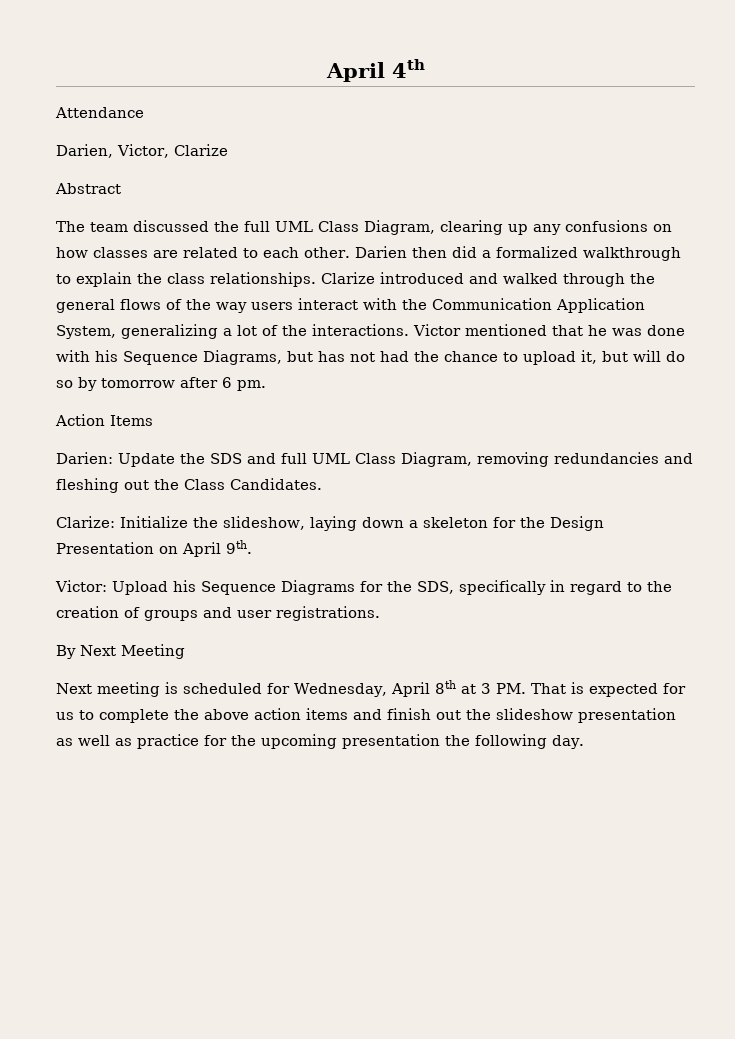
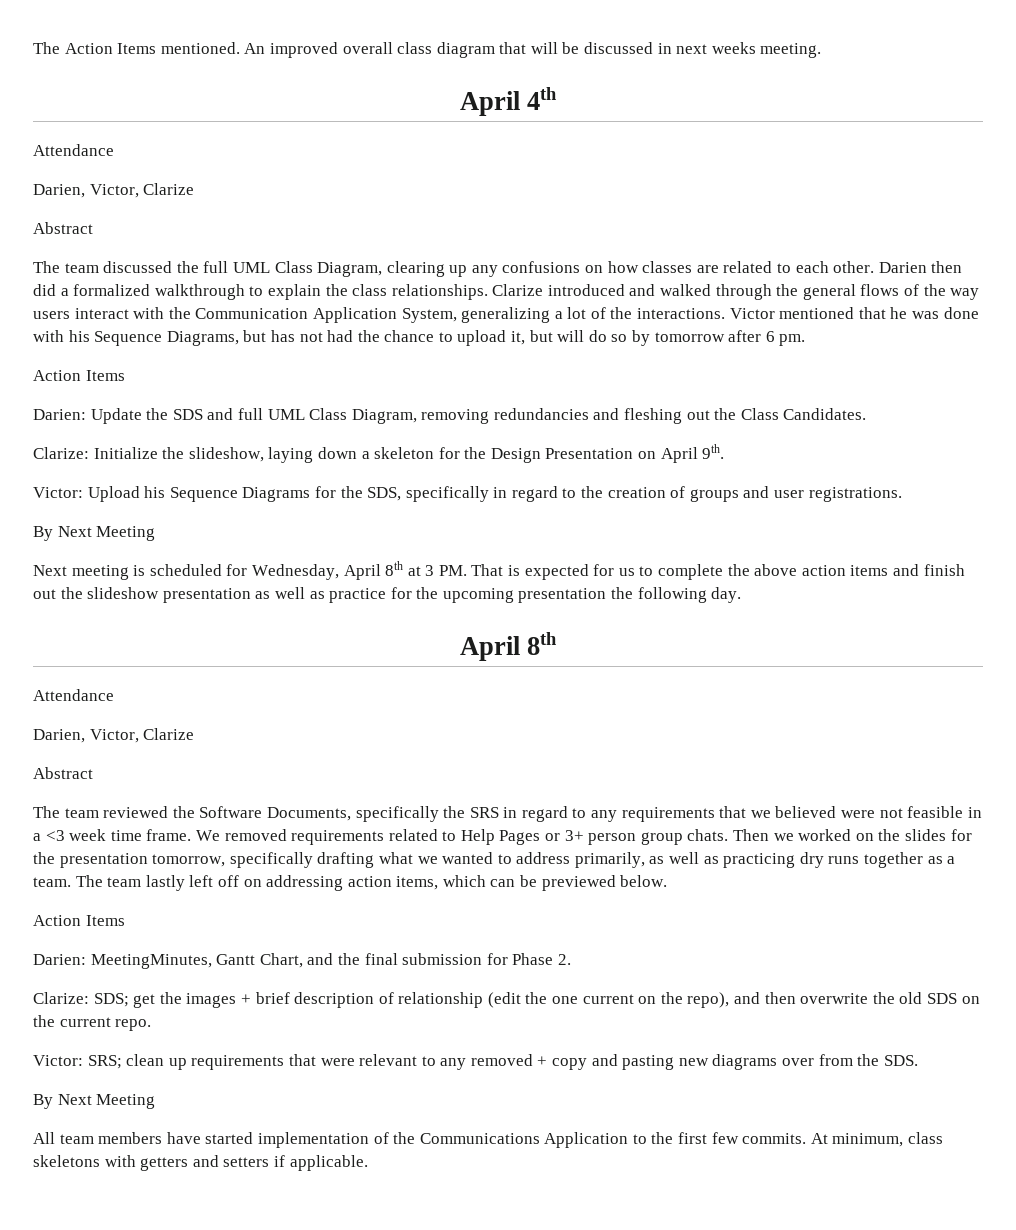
(325, 72) none -> [33,42,822,58] The Action Items mentioned. An improved overall class diagram that will be discussed in next weeks meeting. //
(584, 742) none -> [459,632,558,661] [33,689,114,701] [33,728,195,743] [33,767,93,779] [33,806,982,822] [33,829,972,845] [33,852,956,868] [33,875,668,891] [33,915,125,926] [33,953,571,969] [33,992,980,1008] [33,1015,152,1031] [33,1054,918,1070] [33,1094,156,1109] [33,1132,944,1148] [33,1155,368,1171] // April 8th // Attendance // Darien, Victor, Clarize // Abstract // The team reviewed the Software Documents, specifically the SRS in regard to any requirements that we believed were not feasible in a <3 week time frame. We removed requirements related to Help Pages or 3+ person group chats. Then we worked on the slides for the presentation tomorrow, specifically drafting what we wanted to address primarily, as well as practicing dry runs together as a team. The team lastly left off on addressing action items, which can be previewed below. // Action Items // Darien: MeetingMinutes, Gantt Chart, and the final submission for Phase 2. // Clarize: SDS; get the images + brief description of relationship (edit the one current on the repo), and then overwrite the old SDS on the current repo. // Victor: SRS; clean up requirements that were relevant to any removed + copy and pasting new diagrams over from the SDS. // By Next Meeting // All team members have started implementation of the Communications Application to the first few commits. At minimum, class skeletons with getters and setters if applicable.

